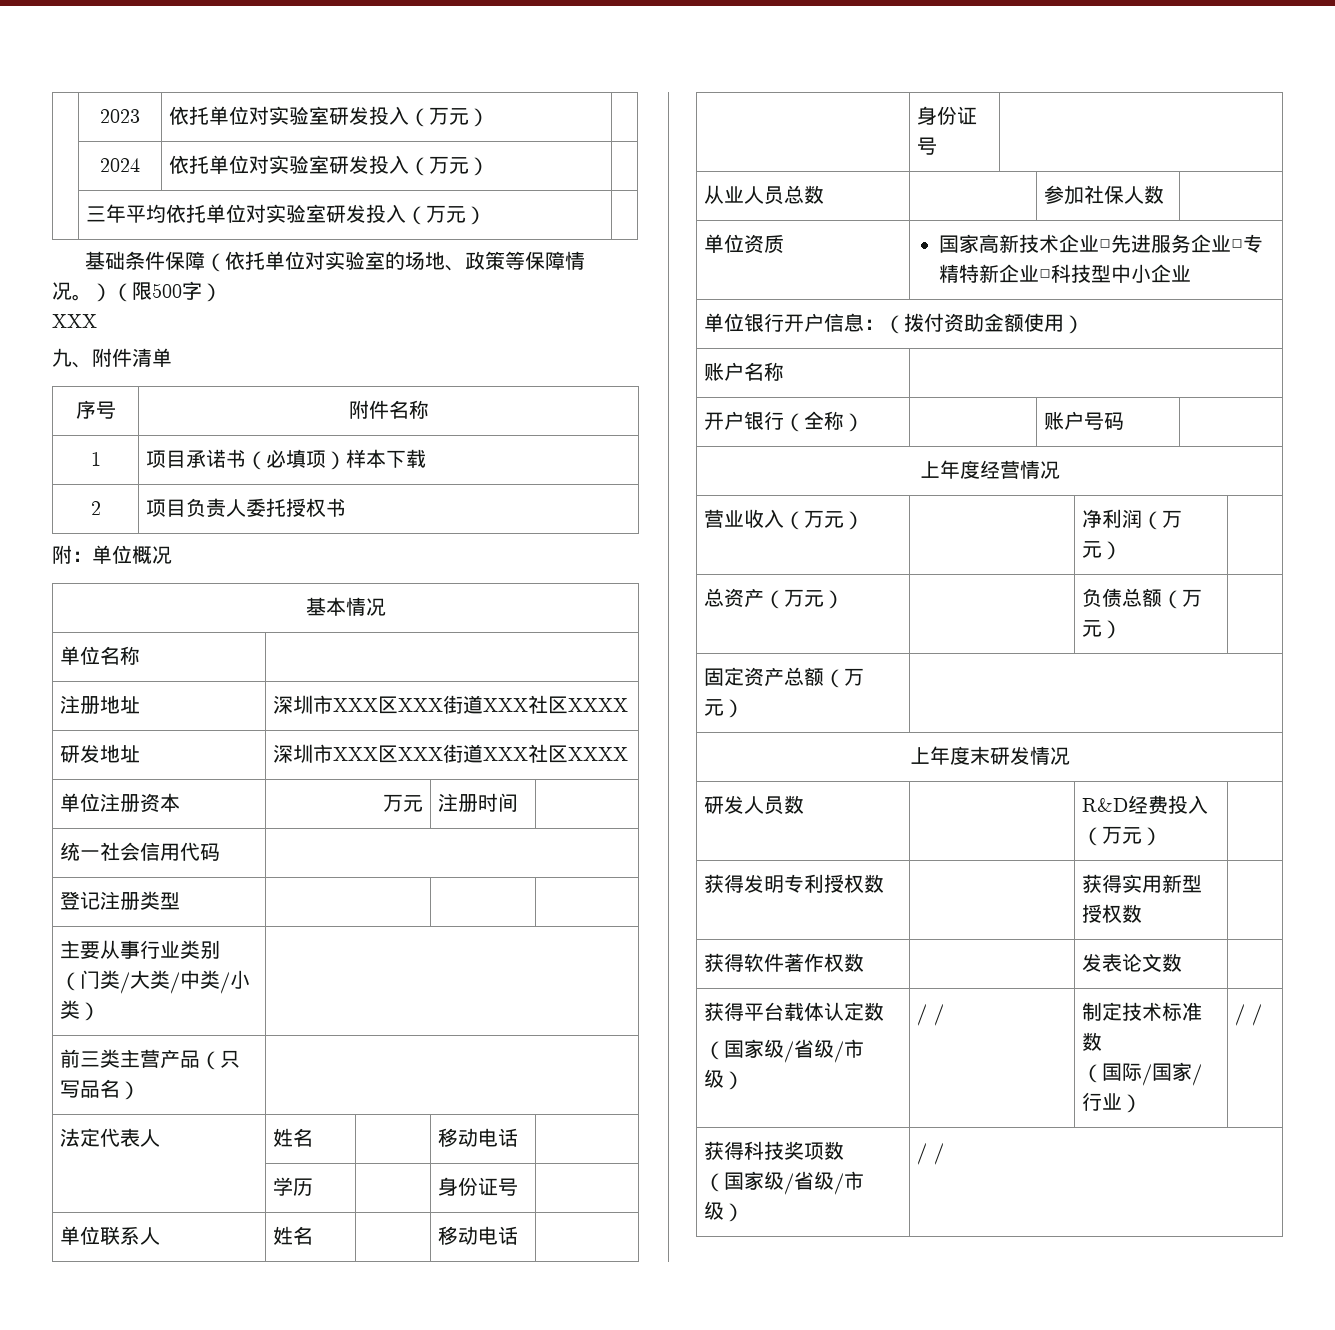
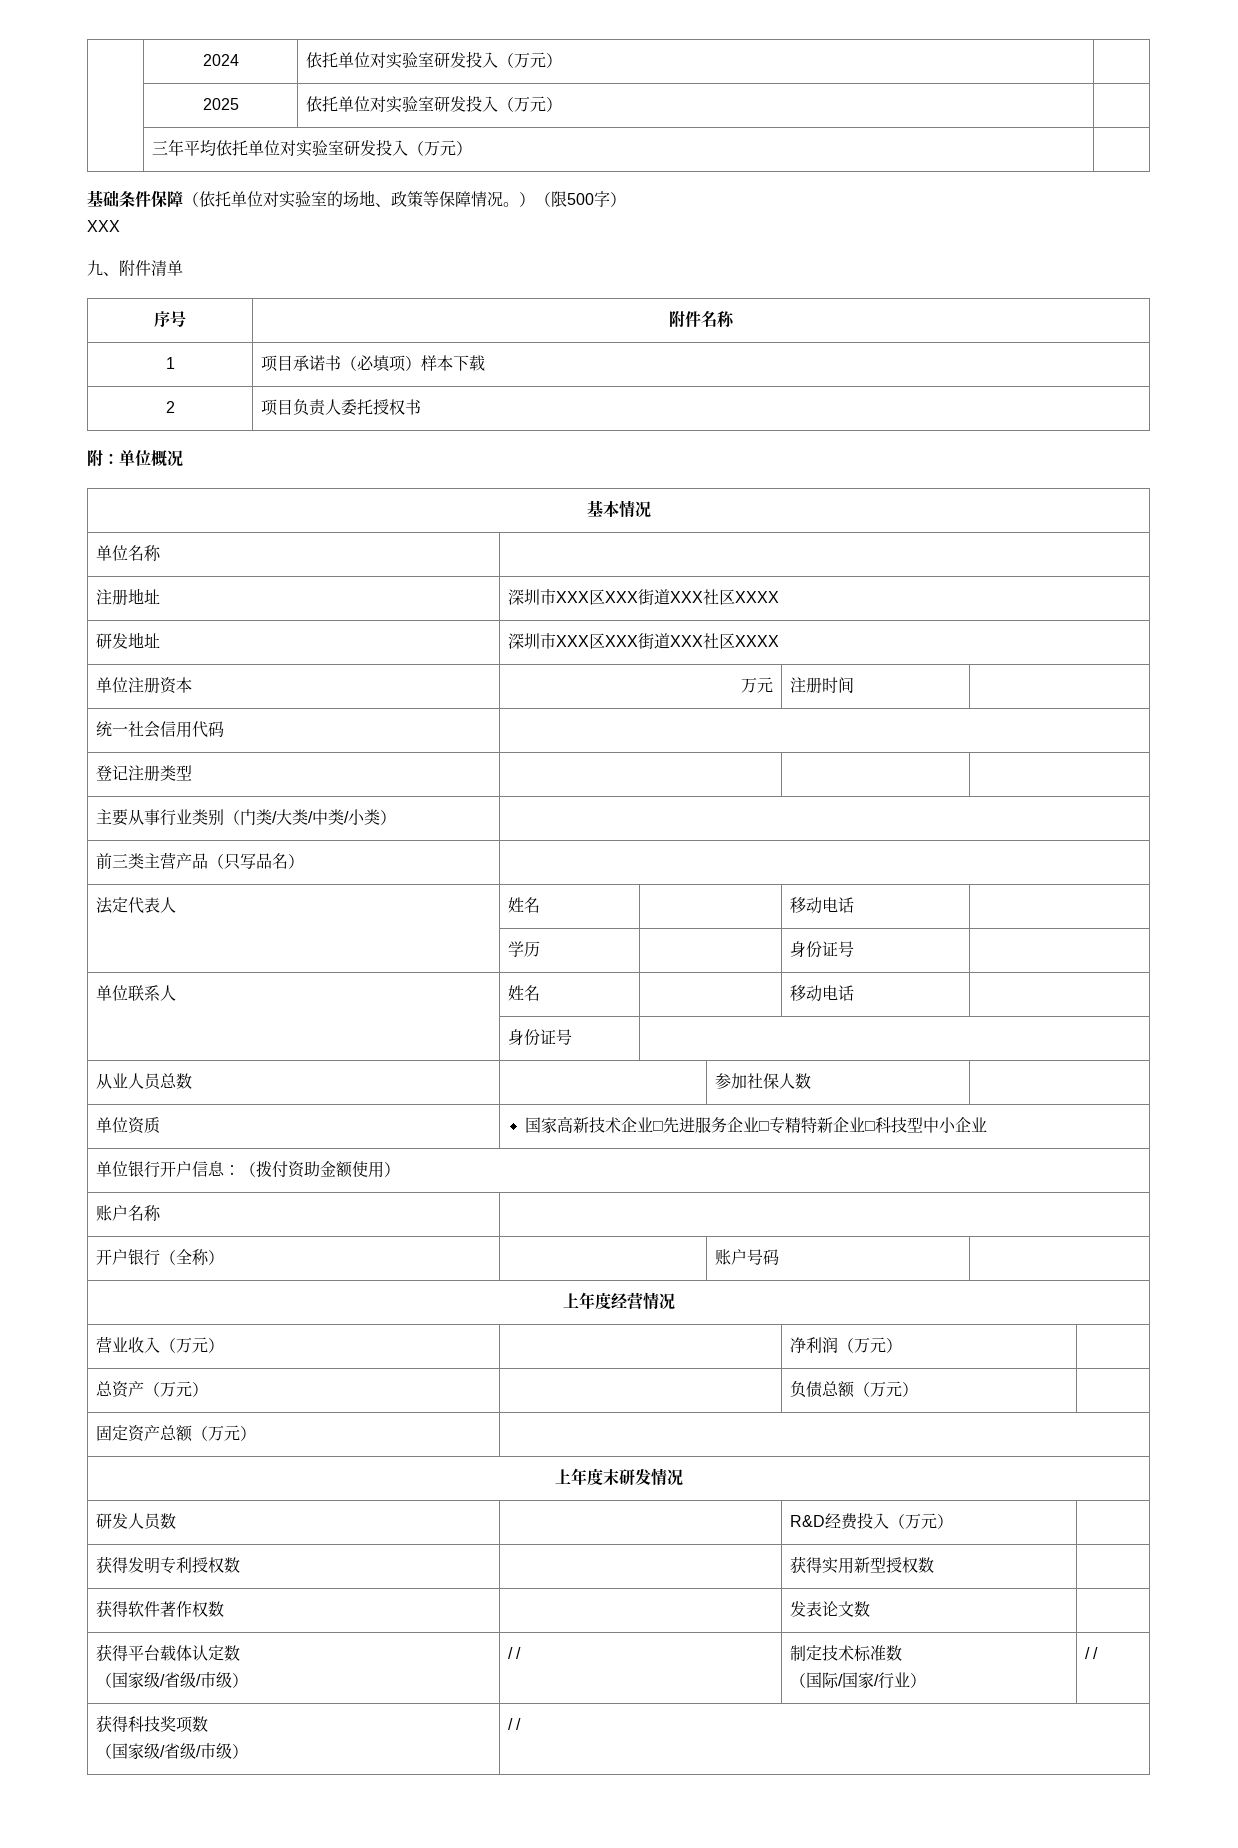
[100,109,140,123] [169,106,490,127] [100,158,140,172] | 2023 | 依托单位对实验室研发投入（万元） | // | 2024 -> [202,54,239,66] [305,51,562,69] [202,98,239,110] | 2024 | 依托单位对实验室研发投入（万元） | // | 2025

